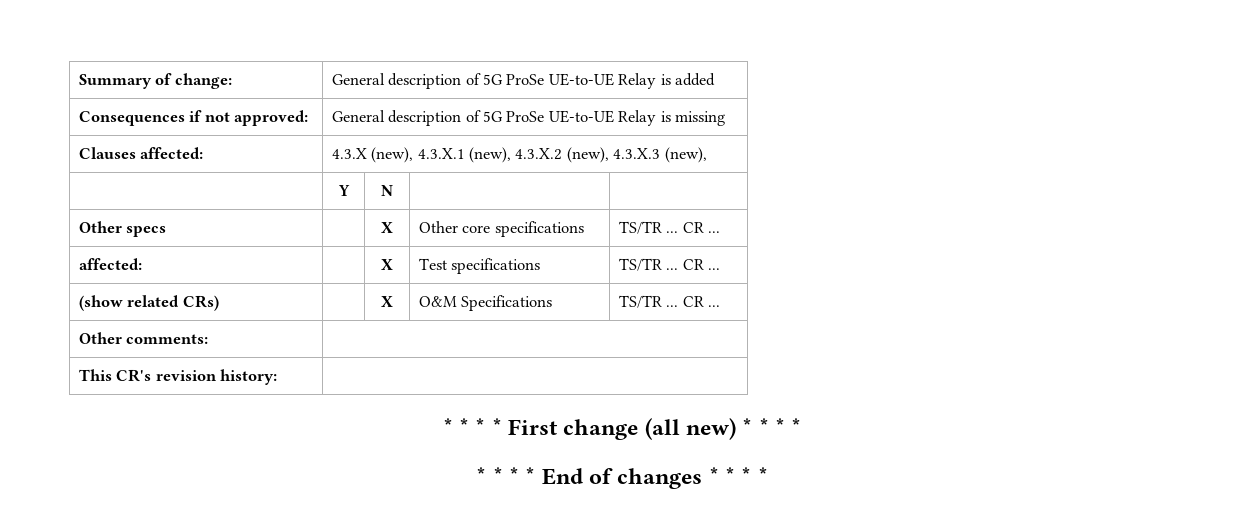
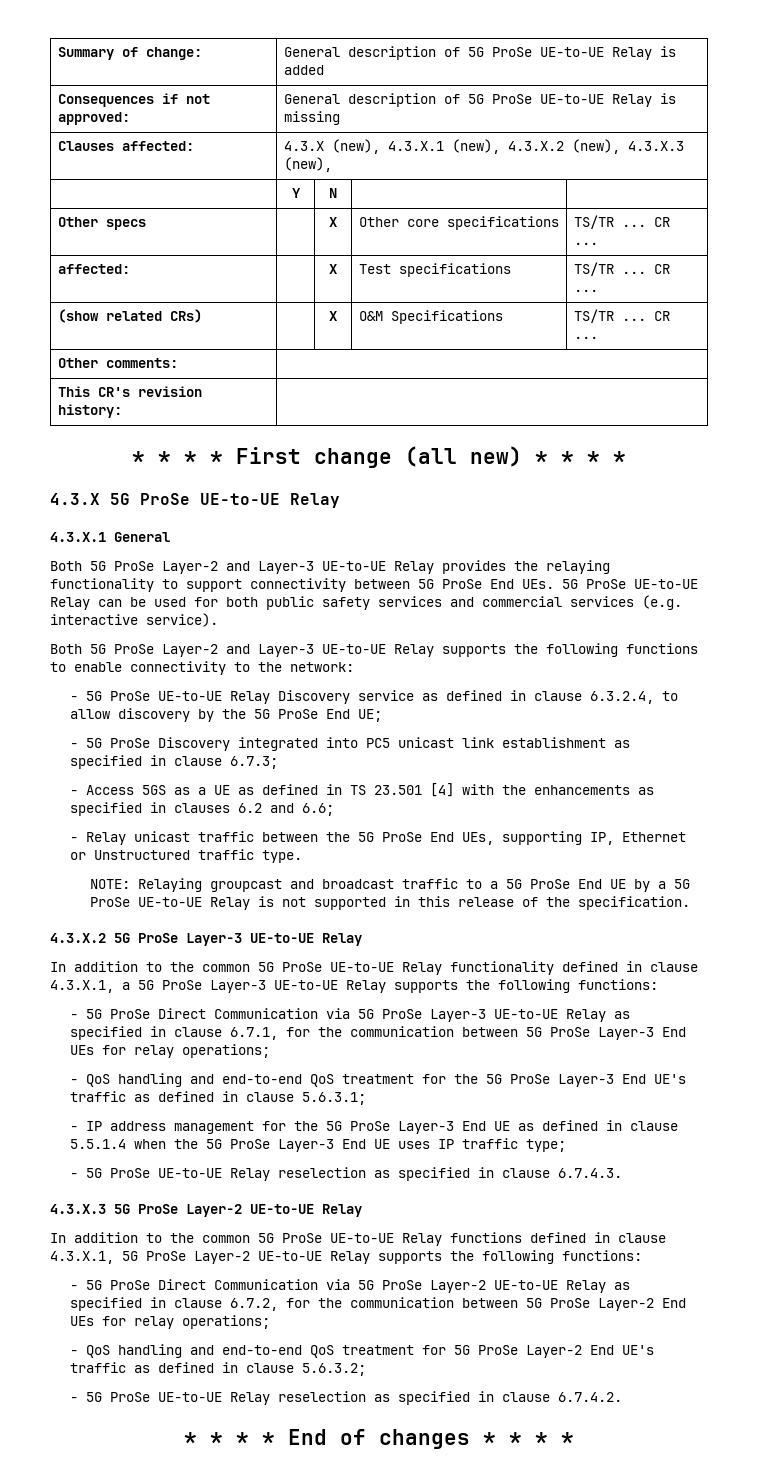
(802, 426) none -> [50,493,340,508] [50,532,170,542] [50,560,610,574] [50,578,698,592] [50,595,682,610] [50,613,218,627] [50,643,698,657] [50,661,354,675] [69,690,678,704] [69,708,382,722] [69,737,630,751] [69,755,278,769] [69,783,654,797] [69,802,334,816] [69,831,686,845] [69,849,302,863] [89,878,690,892] [89,896,690,910] [50,933,362,946] [50,961,698,975] [50,979,658,993] [69,1008,630,1022] [69,1026,686,1040] [69,1044,270,1058] [69,1073,686,1087] [69,1091,366,1105] [69,1120,678,1134] [69,1138,566,1152] [69,1167,622,1181] [50,1204,362,1217] [50,1232,666,1246] [50,1250,642,1264] [69,1279,630,1293] [69,1297,686,1311] [69,1315,270,1329] [69,1344,654,1358] [69,1362,366,1376] [69,1391,622,1405] // 4.3.X 5G ProSe UE-to-UE Relay // 4.3.X.1 General // Both 5G ProSe Layer-2 and Layer-3 UE-to-UE Relay provides the relaying functionality to support connectivity between 5G ProSe End UEs. 5G ProSe UE-to-UE Relay can be used for both public safety services and commercial services (e.g. interactive service). // Both 5G ProSe Layer-2 and Layer-3 UE-to-UE Relay supports the following functions to enable connectivity to the network: // - 5G ProSe UE-to-UE Relay Discovery service as defined in clause 6.3.2.4, to allow discovery by the 5G ProSe End UE; // - 5G ProSe Discovery integrated into PC5 unicast link establishment as specified in clause 6.7.3; // - Access 5GS as a UE as defined in TS 23.501 [4] with the enhancements as specified in clauses 6.2 and 6.6; // - Relay unicast traffic between the 5G ProSe End UEs, supporting IP, Ethernet or Unstructured traffic type. // NOTE: Relaying groupcast and broadcast traffic to a 5G ProSe End UE by a 5G ProSe UE-to-UE Relay is not supported in this release of the specification. // 4.3.X.2 5G ProSe Layer-3 UE-to-UE Relay // In addition to the common 5G ProSe UE-to-UE Relay functionality defined in clause 4.3.X.1, a 5G ProSe Layer-3 UE-to-UE Relay supports the following functions: // - 5G ProSe Direct Communication via 5G ProSe Layer-3 UE-to-UE Relay as specified in clause 6.7.1, for the communication between 5G ProSe Layer-3 End UEs for relay operations; // - QoS handling and end-to-end QoS treatment for the 5G ProSe Layer-3 End UE's traffic as defined in clause 5.6.3.1; // - IP address management for the 5G ProSe Layer-3 End UE as defined in clause 5.5.1.4 when the 5G ProSe Layer-3 End UE uses IP traffic type; // - 5G ProSe UE-to-UE Relay reselection as specified in clause 6.7.4.3. // 4.3.X.3 5G ProSe Layer-2 UE-to-UE Relay // In addition to the common 5G ProSe UE-to-UE Relay functions defined in clause 4.3.X.1, 5G ProSe Layer-2 UE-to-UE Relay supports the following functions: // - 5G ProSe Direct Communication via 5G ProSe Layer-2 UE-to-UE Relay as specified in clause 6.7.2, for the communication between 5G ProSe Layer-2 End UEs for relay operations; // - QoS handling and end-to-end QoS treatment for 5G ProSe Layer-2 End UE's traffic as defined in clause 5.6.3.2; // - 5G ProSe UE-to-UE Relay reselection as specified in clause 6.7.4.2.

